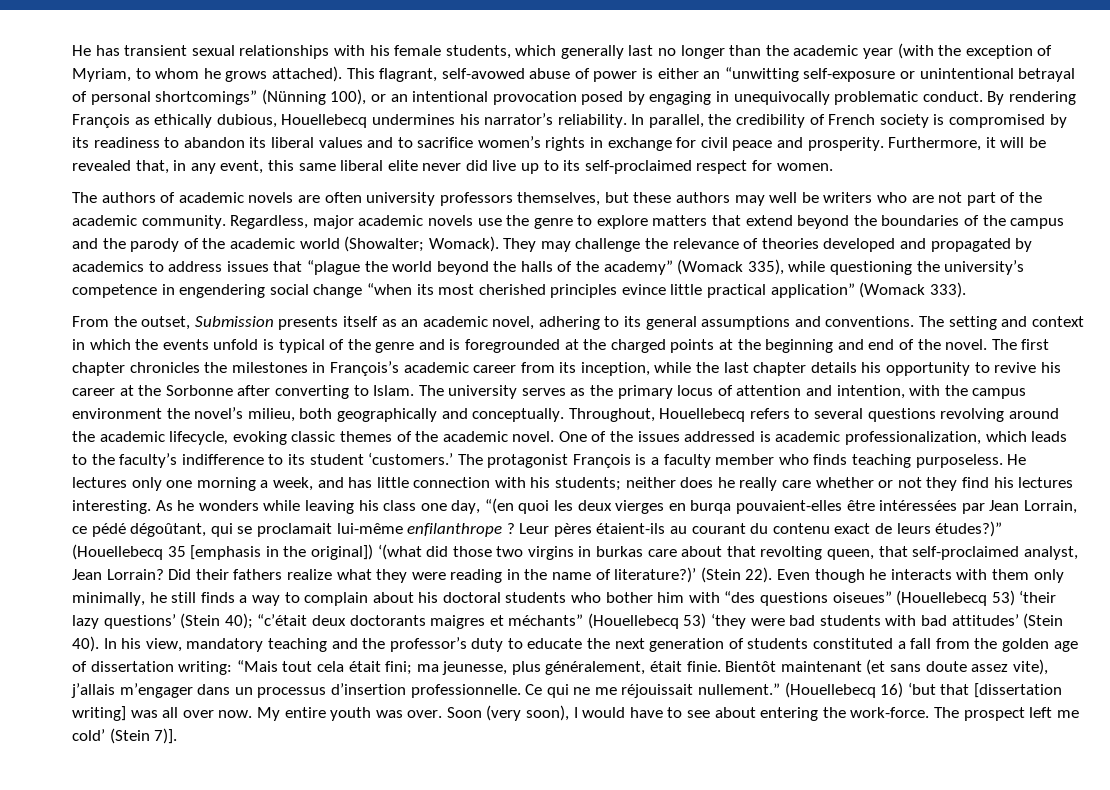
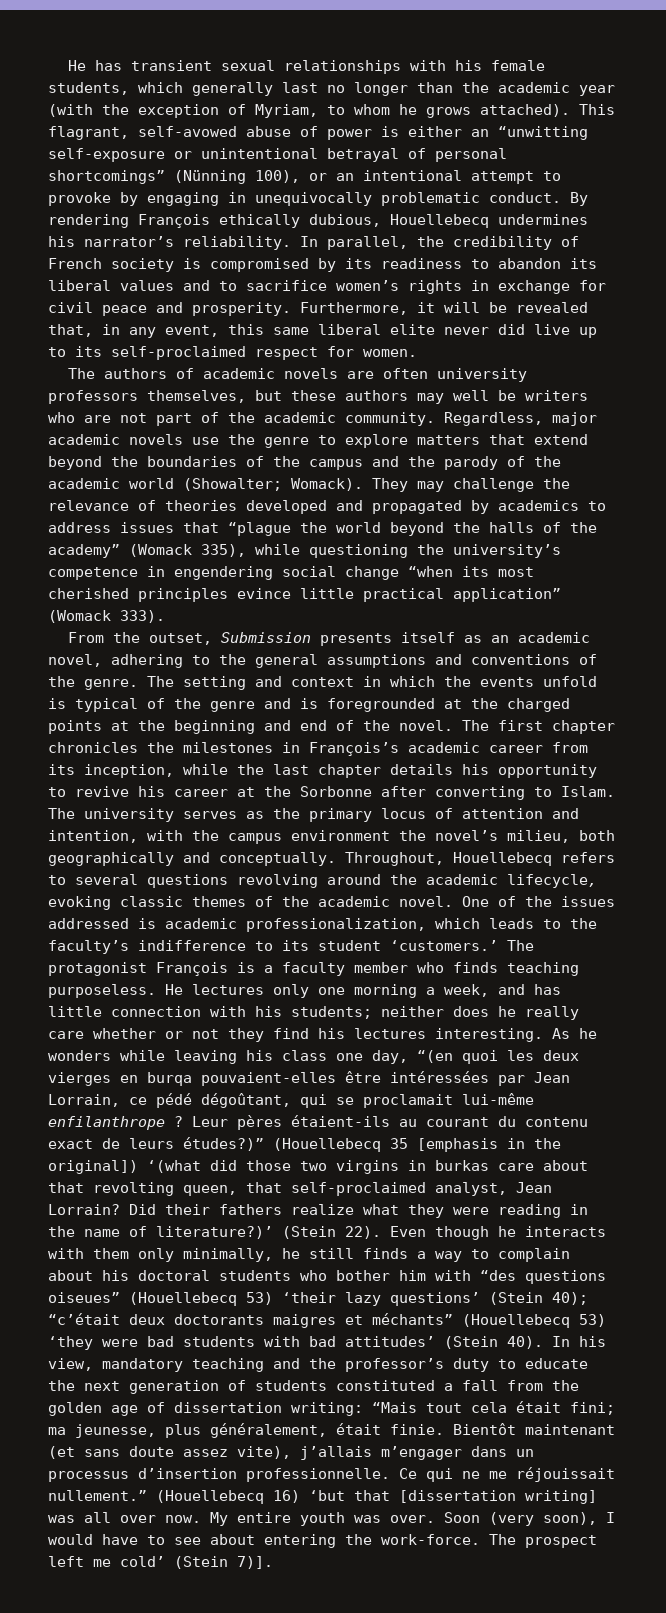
[492,91,624,105] provocation posed -> [471,171,561,184] [48,192,111,206] attempt to provoke
[134,117,150,125] as -> (210, 221) none
[624,316,642,327] its -> [219,654,246,665] the
[825,316,915,327] conventions. -> [471,654,597,665] [48,676,138,690] conventions of the genre.

